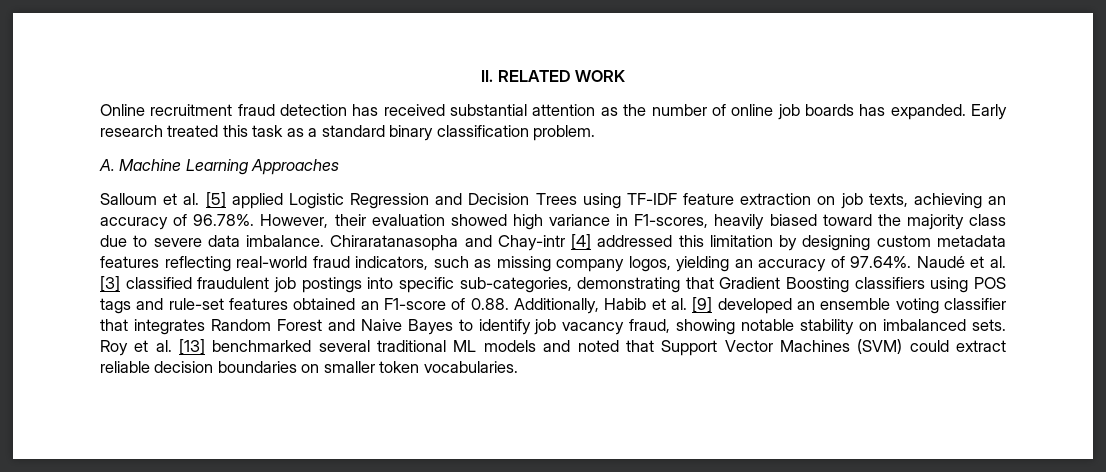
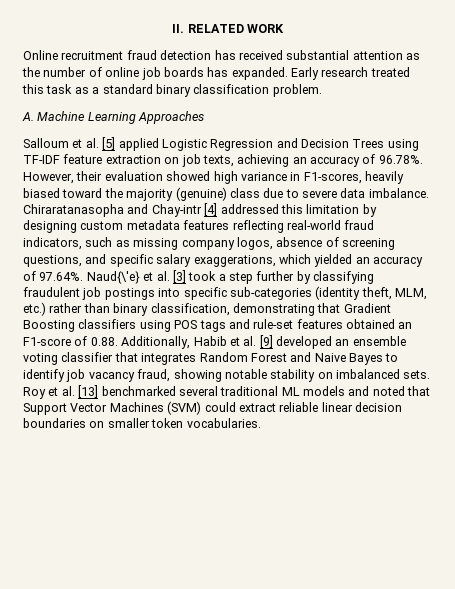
(964, 222) none -> [175,187,227,201] (genuine)
[676,256,730,272] yielding -> [276,237,395,250] [23,254,353,267] absence of screening questions, and specific salary exaggerations, which yielded
[916,256,965,268] Naudé -> [86,271,140,284] Naud{\'e}
[125,277,192,289] classified -> [188,271,375,284] took a step further by classifying
[459,277,572,293] sub-categories, -> [229,286,427,300] [23,302,230,316] sub-categories (identity theft, MLM, etc.) rather than binary classification,
(150, 367) none -> [321,402,353,412] linear

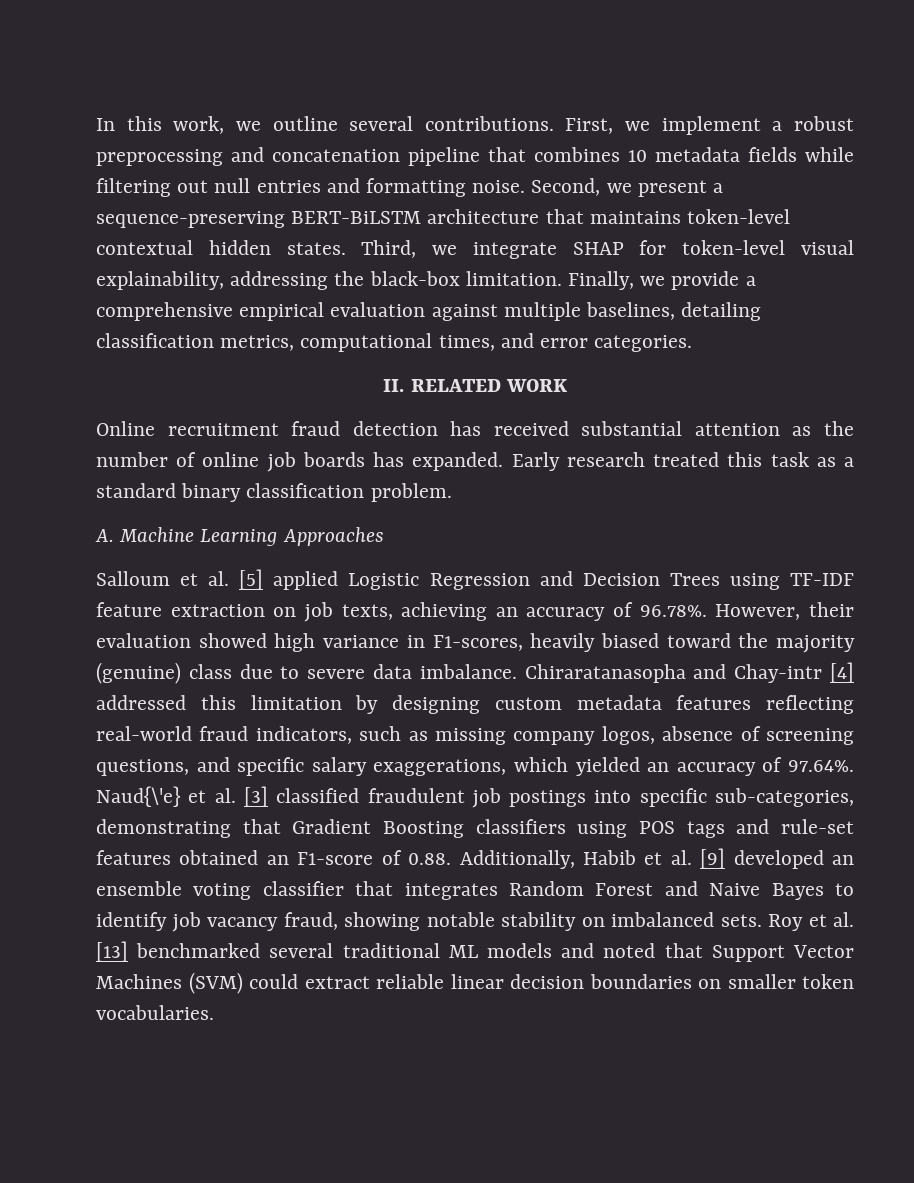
(172, 28) none -> [96,116,854,135] [96,147,854,166] [96,178,724,197] [96,209,791,228] [96,240,855,259] [96,271,756,290] [96,302,762,321] [96,333,693,352] In this work, we outline several contributions. First, we implement a robust preprocessing and concatenation pipeline that combines 10 metadata fields while filtering out null entries and formatting noise. Second, we present a sequence-preserving BERT-BiLSTM architecture that maintains token-level contextual hidden states. Third, we integrate SHAP for token-level visual explainability, addressing the black-box limitation. Finally, we provide a comprehensive empirical evaluation against multiple baselines, detailing classification metrics, computational times, and error categories. //
[188,271,375,284] took a step further by classifying -> [276,788,360,803] classified
[229,286,427,300] [23,302,230,316] sub-categories (identity theft, MLM, etc.) rather than binary classification, -> [715,788,854,807] sub-categories,

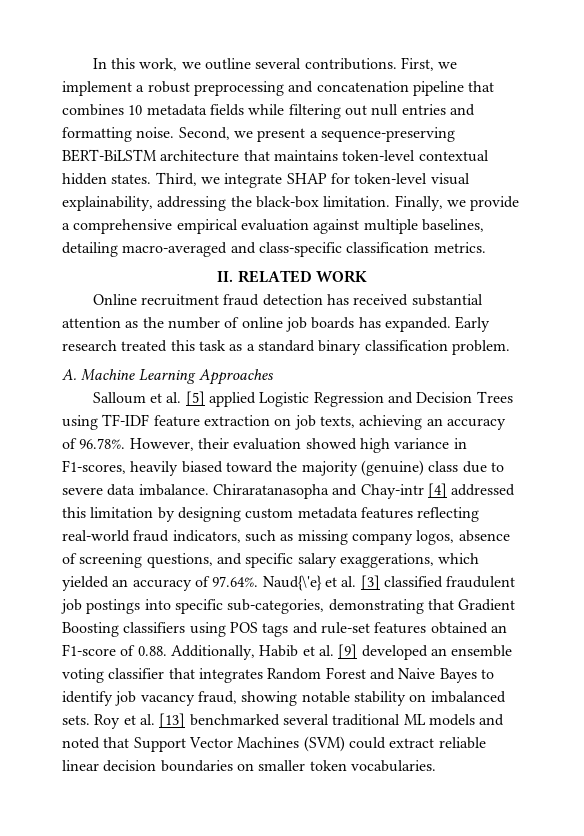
[96,333,693,352] classification metrics, computational times, and error categories. -> [122,242,486,257] macro-averaged and class-specific classification metrics.

